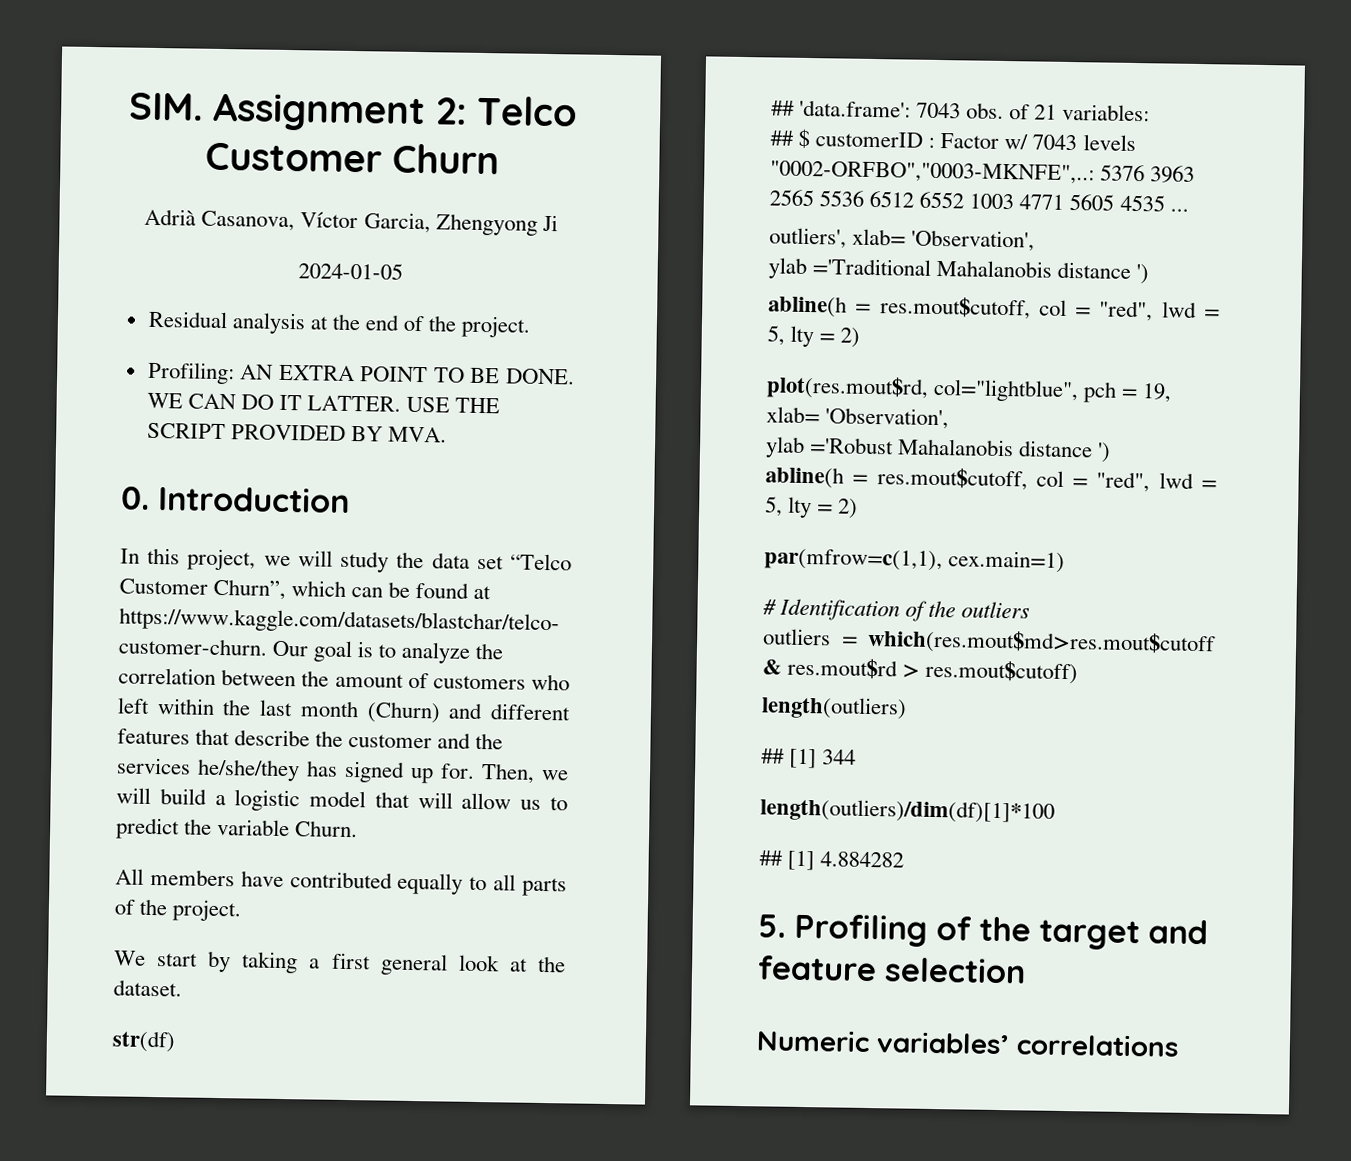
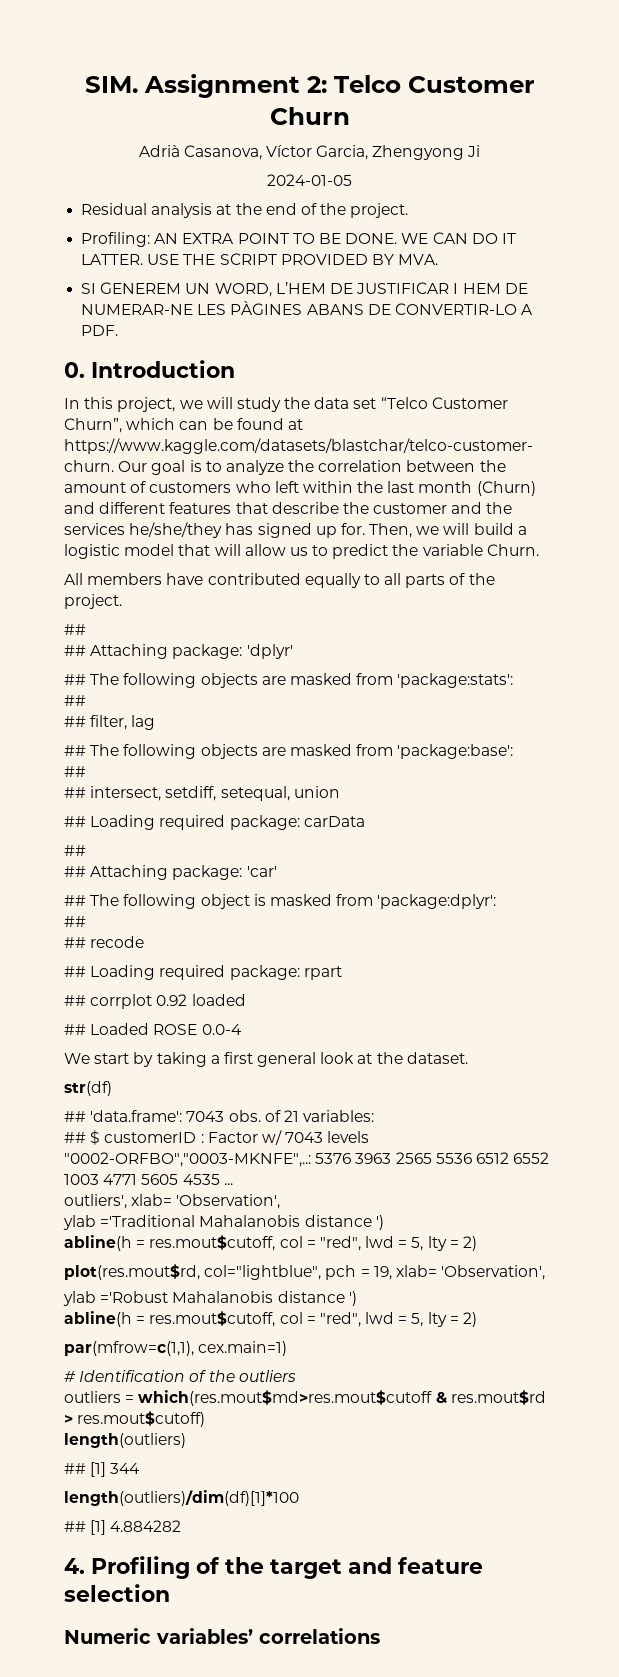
(447, 434) none -> [81,282,528,297] [81,301,534,315] [81,325,119,336] // SI GENEREM UN WORD, L’HEM DE JUSTIFICAR I HEM DE NUMERAR-NE LES PÀGINES ABANS DE CONVERTIR-LO A PDF.
(243, 910) none -> [64,624,86,635] [64,644,293,659] [64,673,514,688] [64,695,86,706] [64,715,156,730] [64,744,514,759] [64,766,86,777] [64,786,340,801] [64,815,365,830] [64,845,86,856] [64,865,277,880] [64,894,497,909] [64,916,86,927] [64,936,145,948] [64,965,342,980] [64,994,246,1009] [64,1023,242,1035] // ## // ## Attaching package: 'dplyr' // ## The following objects are masked from 'package:stats': // ## // ## filter, lag // ## The following objects are masked from 'package:base': // ## // ## intersect, setdiff, setequal, union // ## Loading required package: carData // ## // ## Attaching package: 'car' // ## The following object is masked from 'package:dplyr': // ## // ## recode // ## Loading required package: rpart // ## corrplot 0.92 loaded // ## Loaded ROSE 0.0-4
[758,914,786,938] 5. -> [64,1558,85,1574] 4.

